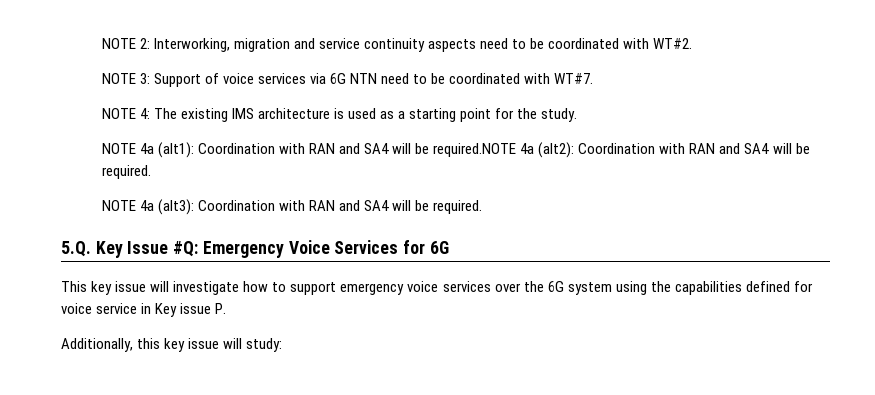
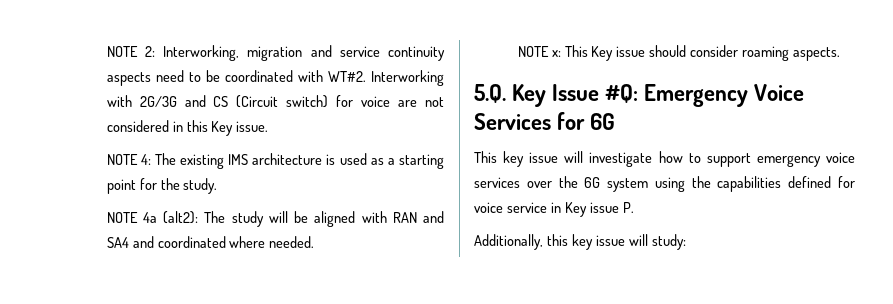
[101,73,594,87] // NOTE 3: Support of voice services via 6G NTN need to be coordinated with WT#7. -> [370,70,444,86] [106,95,444,108] [106,120,269,136] Interworking with 2G/3G and CS (Circuit switch) for voice are not considered in this Key issue.
[157,142,810,158] [101,165,151,179] [101,199,483,215] (alt1): Coordination with RAN and SA4 will be required.NOTE 4a (alt2): Coordination with RAN and SA4 will be required. // NOTE 4a (alt3): Coordination with RAN and SA4 will be required. -> [163,211,445,227] [106,236,315,248] [517,45,841,61] (alt2): The study will be aligned with RAN and SA4 and coordinated where needed. // NOTE x: This Key issue should consider roaming aspects.

